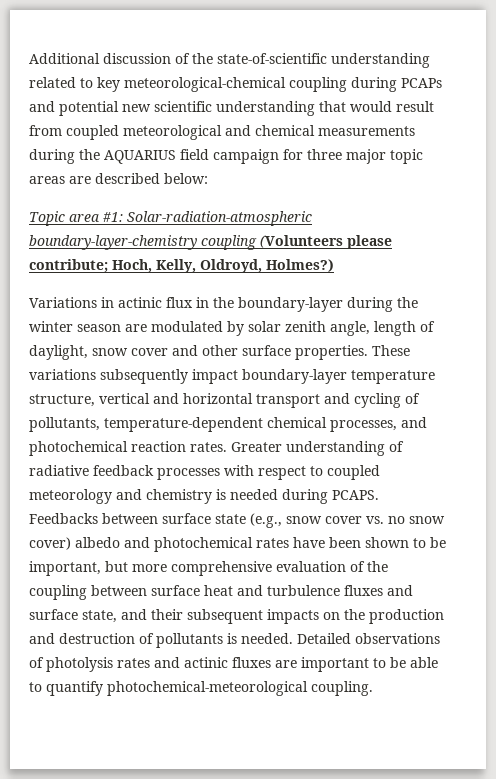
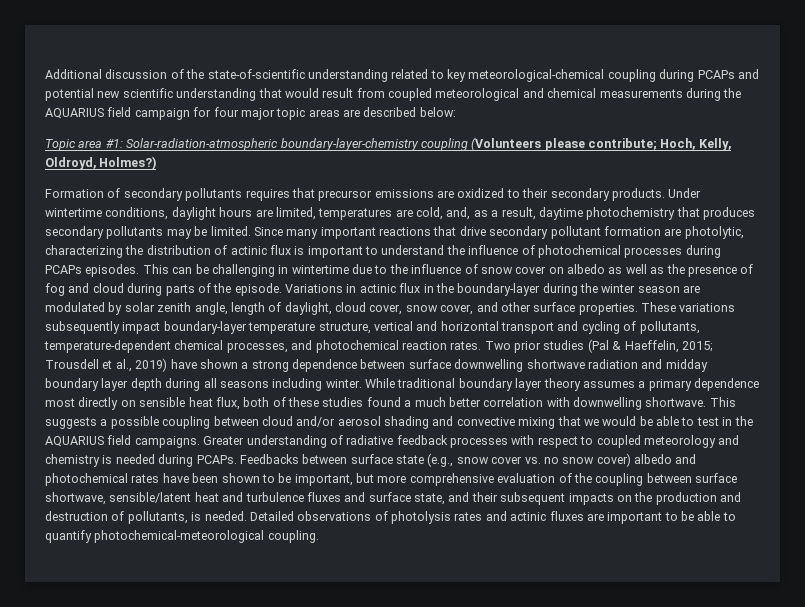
[307,149,342,160] three -> [213,107,239,117] four
(334, 265) none -> [45,188,702,201] [45,207,755,220] [45,226,744,239] [45,245,721,258] [45,264,754,277] [45,283,282,296] Formation of secondary pollutants requires that precursor emissions are oxidized to their secondary products. Under wintertime conditions, daylight hours are limited, temperatures are cold, and, as a result, daytime photochemistry that produces secondary pollutants may be limited. Since many important reactions that drive secondary pollutant formation are photolytic, characterizing the distribution of actinic flux is important to understand the influence of photochemical processes during PCAPs episodes. This can be challenging in wintertime due to the influence of snow cover on albedo as well as the presence of fog and cloud during parts of the episode.
[92,348,168,356] snow cover -> [335,302,474,315] cloud cover, snow cover,
(227, 447) none -> [484,339,713,353] [45,358,708,372] [45,378,759,391] [45,397,736,410] [45,416,753,429] [45,435,200,448] Two prior studies (Pal & Haeffelin, 2015; Trousdell et al., 2019) have shown a strong dependence between surface downwelling shortwave radiation and midday boundary layer depth during all seasons including winter. While traditional boundary layer theory assumes a primary dependence most directly on sensible heat flux, both of these studies found a much better correlation with downwelling shortwave. This suggests a possible coupling between cloud and/or aerosol shading and convective mixing that we would be able to test in the AQUARIUS field campaigns.
[332,490,379,500] PCAPS. -> [196,455,237,464] PCAPs.
(200, 590) none -> [45,492,192,505] shortwave, sensible/latent
[156,633,223,648] pollutants -> [127,511,188,524] pollutants,

